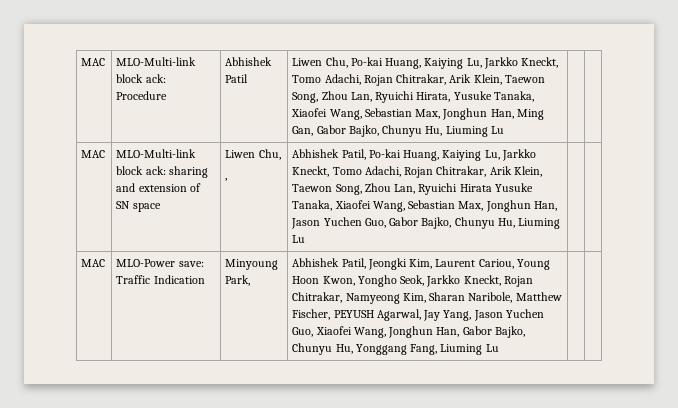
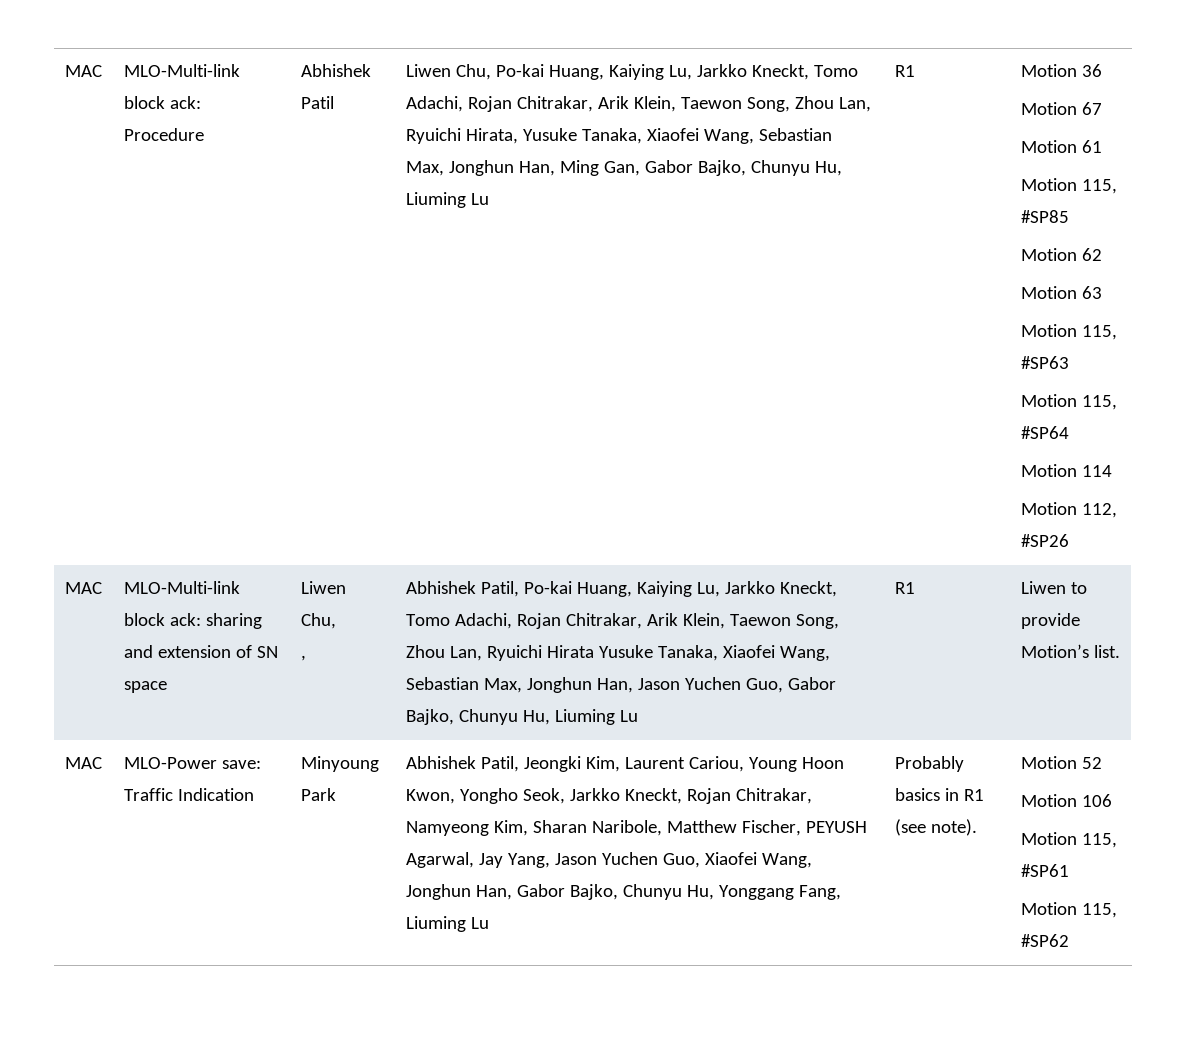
(504, 130) | -> [894,65,915,77] [1020,64,1102,77] [1020,102,1102,115] [1020,140,1102,153] [1020,178,1117,194] [1020,210,1069,223] [1020,248,1102,261] [1020,286,1102,299] [1020,324,1117,340] [1020,356,1069,369] [1020,394,1117,410] [1020,426,1069,439] [1020,464,1112,477] [1020,502,1117,518] [1020,534,1069,547] R1 | Motion 36 // Motion 67 // Motion 61 // Motion 115, #SP85 // Motion 62 // Motion 63 // Motion 115, #SP63 // Motion 115, #SP64 // Motion 114 // Motion 112, #SP26
(306, 239) | -> [894,582,915,594] [1020,581,1087,594] [1020,613,1080,629] [1020,644,1120,658] R1 | Liwen to provide Motion’s list.
[225,275,251,286] Park, -> [300,788,336,801] Park
(499, 348) | -> [894,756,964,772] [894,788,984,801] [894,819,977,836] [1020,756,1102,769] [1020,794,1112,807] [1020,832,1117,848] [1020,864,1069,877] [1020,902,1117,918] [1020,934,1069,947] Probably basics in R1 (see note). | Motion 52 // Motion 106 // Motion 115, #SP61 // Motion 115, #SP62

